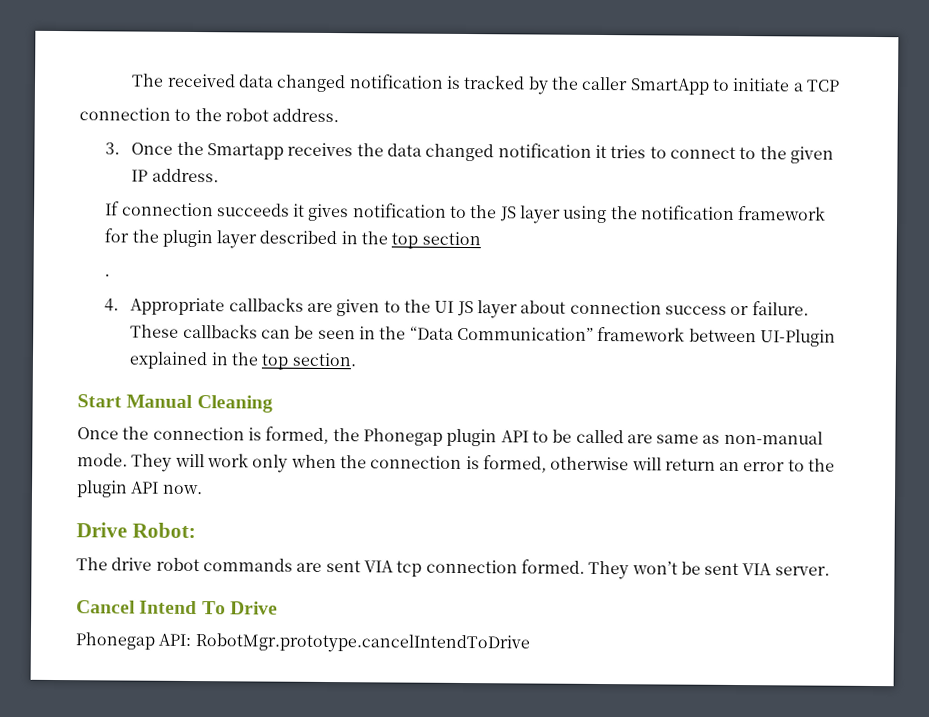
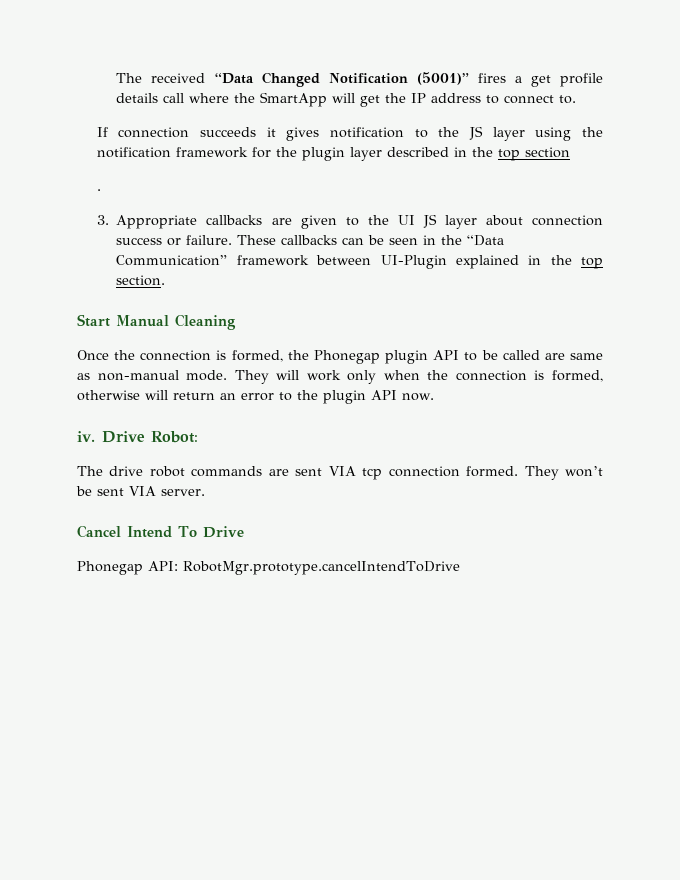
[238,74,840,95] [79,107,340,123] [105,141,834,164] [131,168,219,183] data changed notification is tracked by the caller SmartApp to initiate a TCP // connection to the robot address. // 3. Once the Smartapp receives the data changed notification it tries to connect to the given IP address. -> [214,72,604,87] [116,92,577,107] “Data Changed Notification (5001)” fires a get profile details call where the SmartApp will get the IP address to connect to.
[104,298,120,312] 4. -> [96,215,109,225] 3.
(203, 489) none -> [77,431,95,442] iv.

